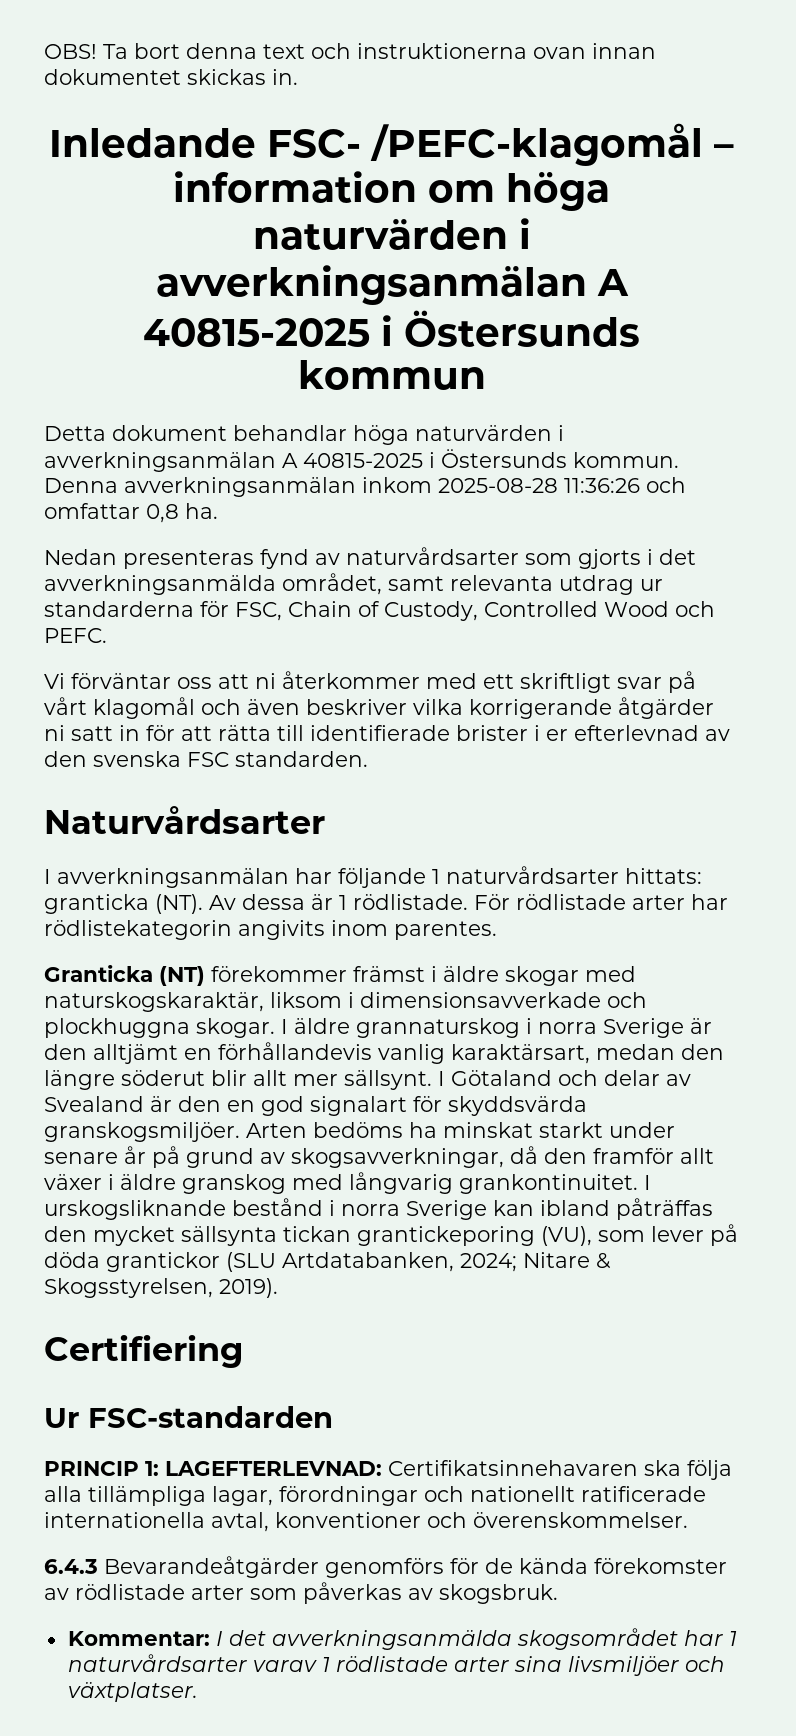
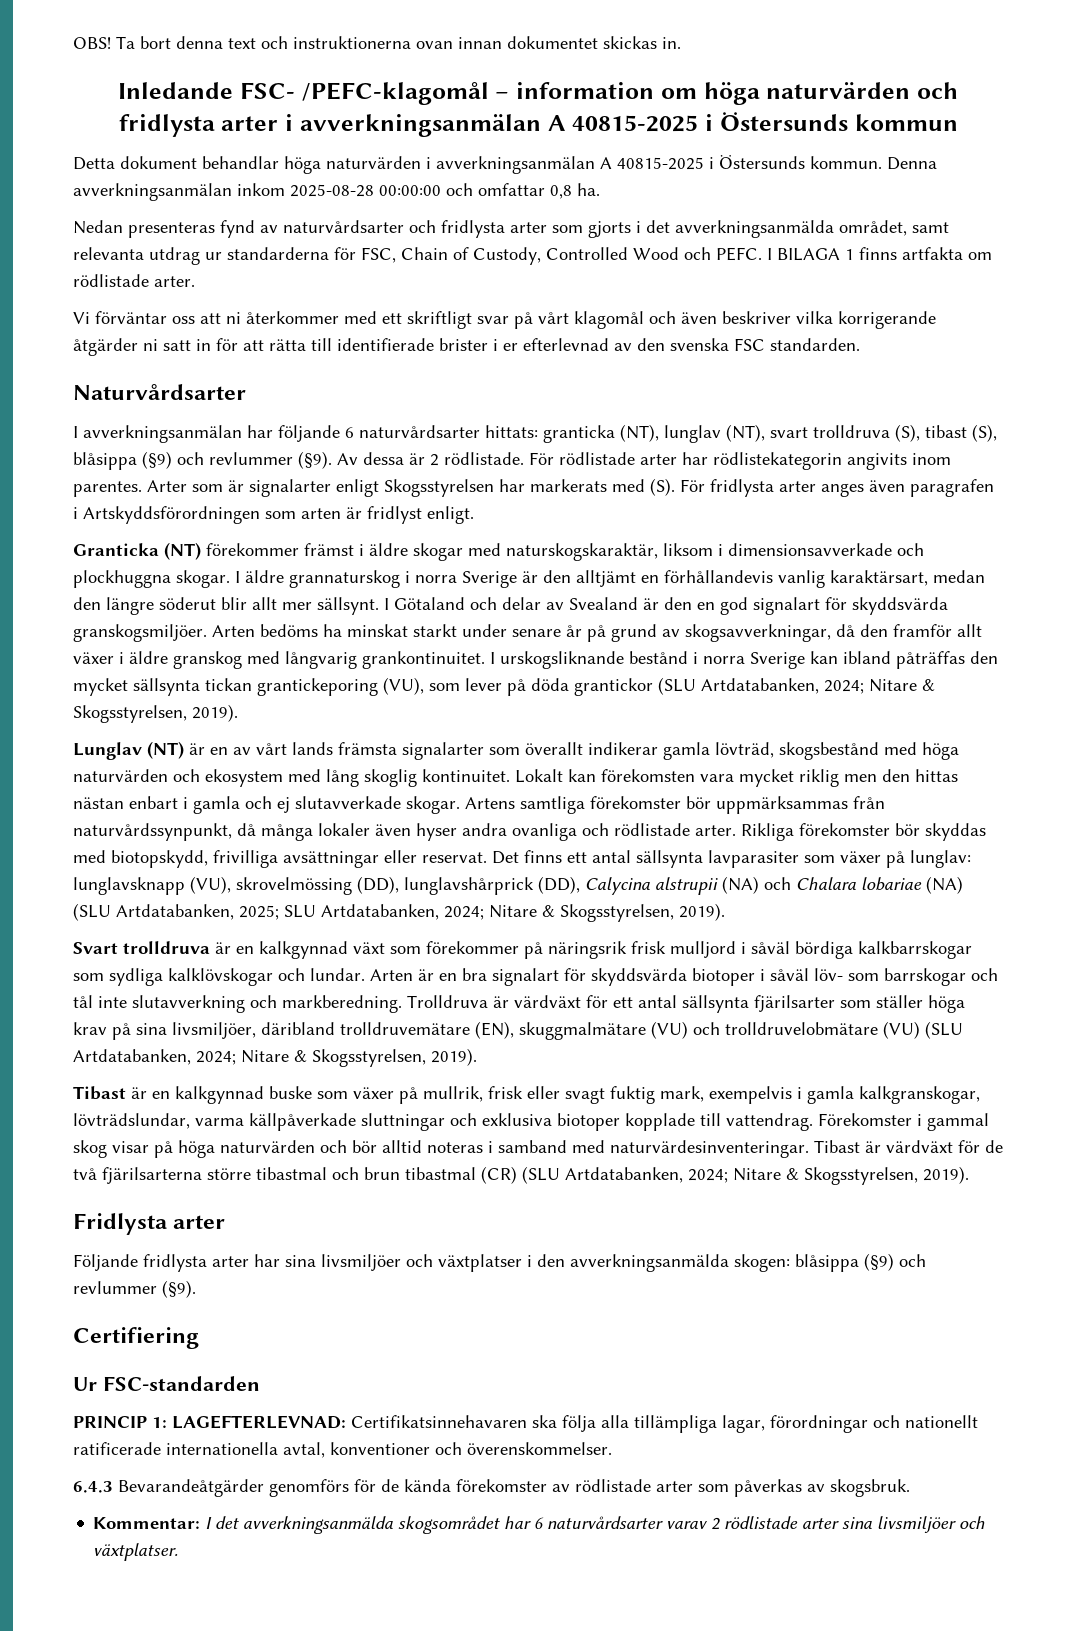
(508, 234) none -> [917,82,958,99] [118,114,279,137] och fridlysta arter
[564,478,640,493] 11:36:26 -> [379,185,441,196] 00:00:00
(519, 556) none -> [409,220,547,238] och fridlysta arter
(107, 635) none -> [767,247,992,261] [73,274,195,287] I BILAGA 1 finns artfakta om rödlistade arter.
[432,869,440,884] 1 -> [345,427,354,438] 6
[155,894,203,914] (NT). -> [620,424,997,443] [73,451,332,470] (NT), lunglav (NT), svart trolldruva (S), tibast (S), blåsippa (§9) och revlummer (§9).
[339,895,347,910] 1 -> [430,454,439,466] 2
(497, 930) none -> [147,478,994,497] [73,506,474,524] Arter som är signalarter enligt Skogsstyrelsen har markerats med (S). För fridlysta arter anges även paragrafen i Artskyddsförordningen som arten är fridlyst enligt.
(278, 1288) none -> [73,741,959,760] [73,769,958,787] [73,796,885,814] [73,823,986,841] [73,850,971,868] [73,876,963,895] [73,903,725,922] [73,941,972,959] [73,968,998,986] [73,995,965,1013] [73,1021,963,1040] [73,1048,477,1067] [73,1086,980,1104] [73,1113,989,1131] [73,1140,1003,1158] [73,1166,969,1185] [73,1213,226,1235] [73,1253,926,1272] [73,1280,196,1298] // Lunglav (NT) är en av vårt lands främsta signalarter som överallt indikerar gamla lövträd, skogsbestånd med höga naturvärden och ekosystem med lång skoglig kontinuitet. Lokalt kan förekomsten vara mycket riklig men den hittas nästan enbart i gamla och ej slutavverkade skogar. Artens samtliga förekomster bör uppmärksammas från naturvårdssynpunkt, då många lokaler även hyser andra ovanliga och rödlistade arter. Rikliga förekomster bör skyddas med biotopskydd, frivilliga avsättningar eller reservat. Det finns ett antal sällsynta lavparasiter som växer på lunglav: lunglavsknapp (VU), skrovelmössing (DD), lunglavshårprick (DD), Calycina alstrupii (NA) och Chalara lobariae (NA) (SLU Artdatabanken, 2025; SLU Artdatabanken, 2024; Nitare & Skogsstyrelsen, 2019). // Svart trolldruva är en kalkgynnad växt som förekommer på näringsrik frisk mulljord i såväl bördiga kalkbarrskogar som sydliga kalklövskogar och lundar. Arten är en bra signalart för skyddsvärda biotoper i såväl löv- som barrskogar och tål inte slutavverkning och markberedning. Trolldruva är värdväxt för ett antal sällsynta fjärilsarter som ställer höga krav på sina livsmiljöer, däribland trolldruvemätare (EN), skuggmalmätare (VU) och trolldruvelobmätare (VU) (SLU Artdatabanken, 2024; Nitare & Skogsstyrelsen, 2019). // Tibast är en kalkgynnad buske som växer på mullrik, frisk eller svagt fuktig mark, exempelvis i gamla kalkgranskogar, lövträdslundar, varma källpåverkade sluttningar och exklusiva biotoper kopplade till vattendrag. Förekomster i gammal skog visar på höga naturvärden och bör alltid noteras i samband med naturvärdesinventeringar. Tibast är värdväxt för de två fjärilsarterna större tibastmal och brun tibastmal (CR) (SLU Artdatabanken, 2024; Nitare & Skogsstyrelsen, 2019). // Fridlysta arter // Följande fridlysta arter har sina livsmiljöer och växtplatser i den avverkningsanmälda skogen: blåsippa (§9) och revlummer (§9).
[728,1631,737,1646] 1 -> [534,1517,545,1529] 6
[321,1657,330,1672] 1 -> [711,1517,721,1530] 2

